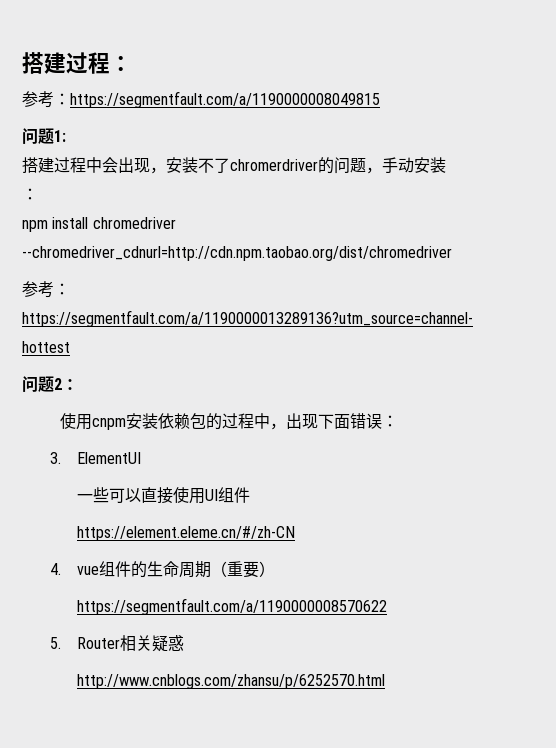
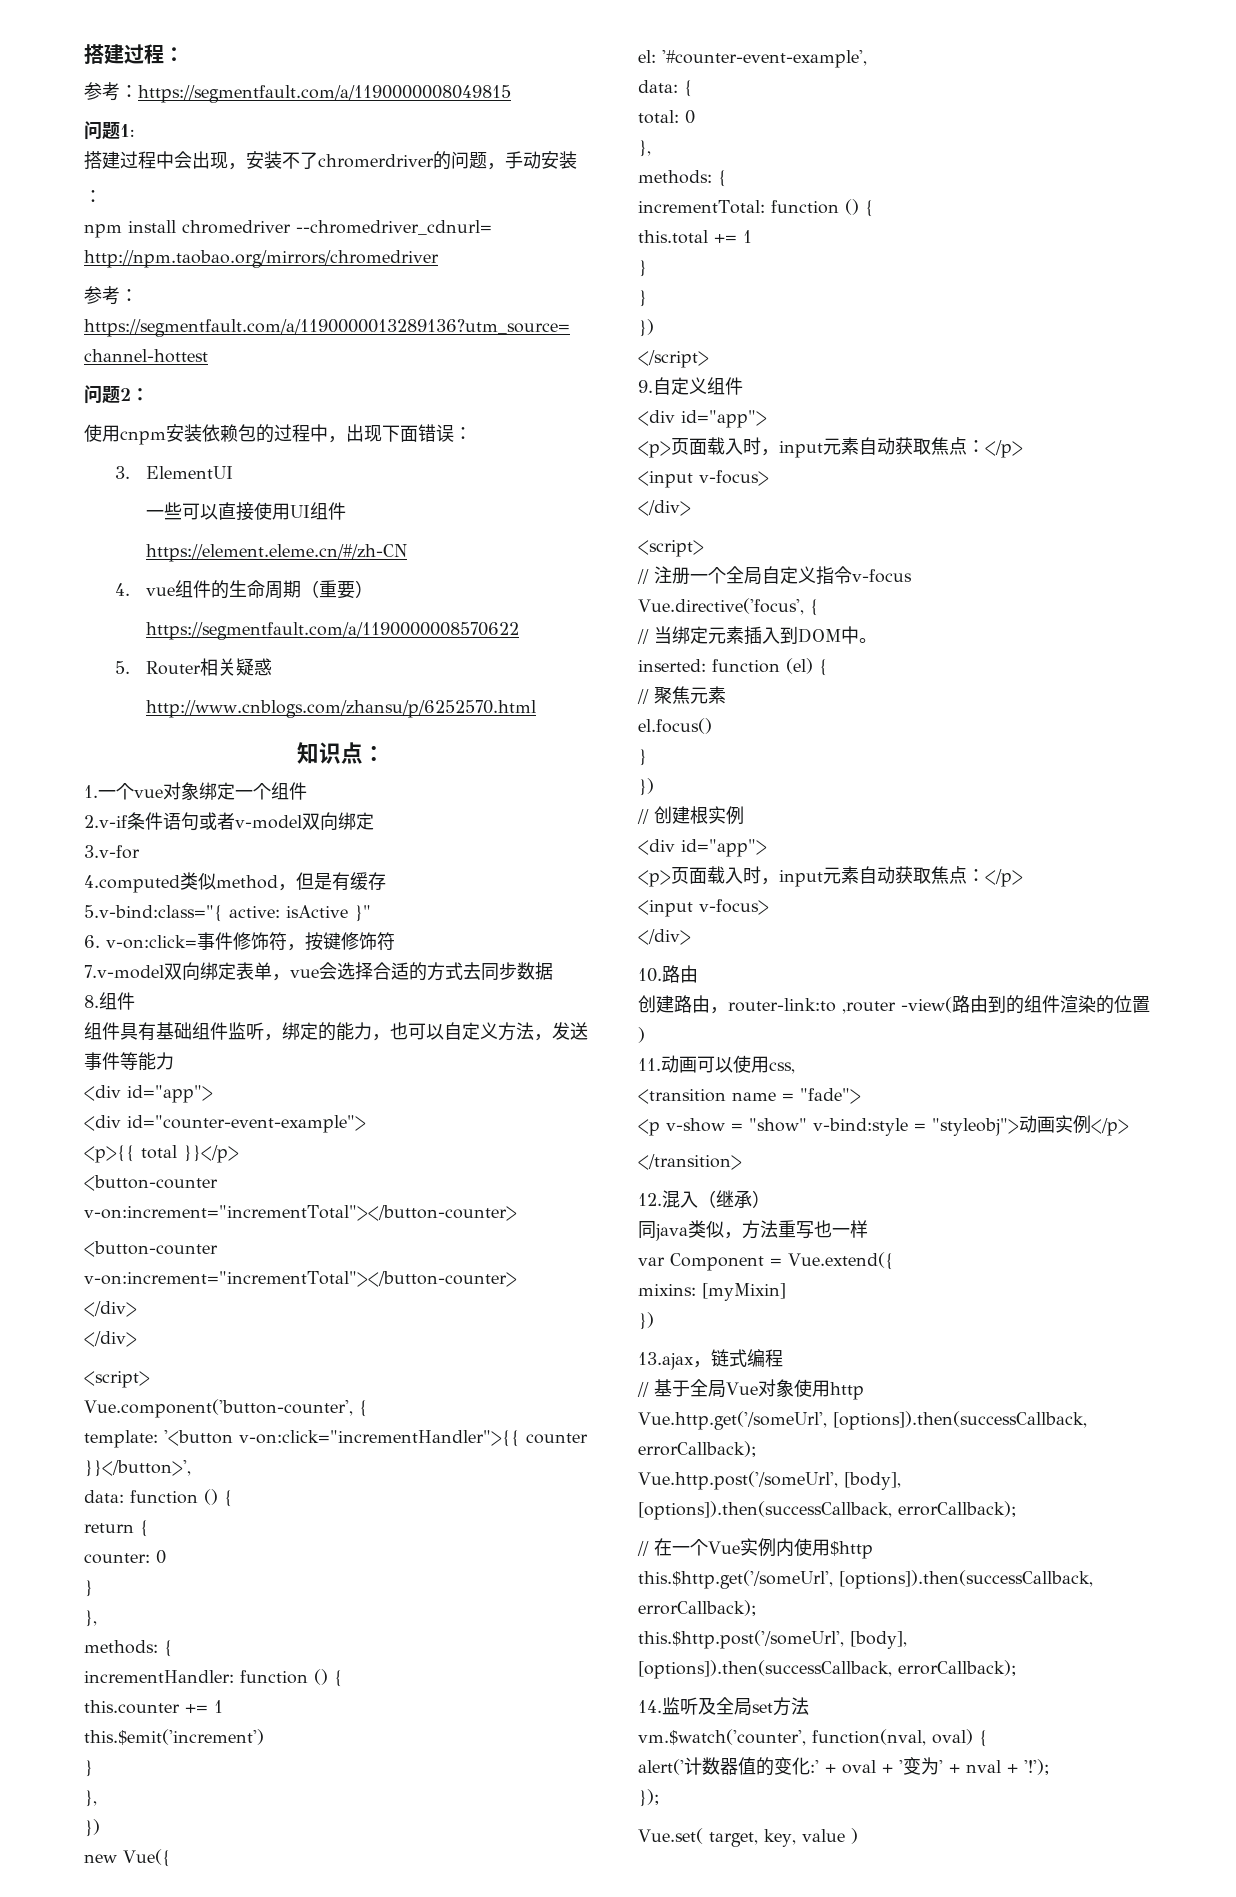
[22,246,452,261] --chromedriver_cdnurl=http://cdn.npm.taobao.org/dist/chromedriver -> [296,220,492,235] [84,250,439,268] --chromedriver_cdnurl= http://npm.taobao.org/mirrors/chromedriver
(386, 681) none -> [297,742,385,764] [84,782,307,800] [84,812,374,831] [84,845,140,859] [84,872,386,893] [84,905,371,922] [84,932,395,951] [84,962,553,981] [84,992,135,1010] [84,1022,588,1041] [84,1052,174,1071] [84,1085,213,1103] [84,1115,366,1133] [84,1145,239,1163] [84,1175,218,1191] [84,1205,517,1221] [84,1241,218,1257] [84,1271,517,1287] [84,1301,137,1317] [84,1331,137,1347] [84,1371,150,1388] [84,1399,368,1418] [84,1430,588,1448] [84,1460,191,1477] [84,1489,233,1507] [84,1520,149,1537] [84,1550,166,1564] [84,1580,93,1597] [84,1610,97,1627] [84,1640,173,1657] [84,1669,343,1687] [84,1700,223,1714] [84,1729,264,1745] [84,1760,93,1777] [84,1790,97,1807] [84,1819,100,1837] [84,1849,171,1867] [638,50,867,68] [638,80,693,97] [638,110,695,124] [638,140,651,157] [638,170,727,187] [638,199,874,217] [638,230,752,244] [638,260,647,277] [638,290,647,307] [638,319,654,337] [638,350,709,368] [638,377,743,395] [638,410,767,428] [638,437,1023,458] [638,470,769,488] [638,500,691,516] [638,540,704,557] [637,566,912,585] [638,598,819,616] [637,626,877,645] [638,658,828,676] [637,686,726,704] [638,718,712,734] [638,749,647,766] [638,778,654,796] [637,806,744,825] [638,839,767,857] [638,866,1023,887] [638,899,769,917] [638,929,691,945] [638,965,698,983] [638,995,1150,1014] [638,1027,645,1043] [638,1055,795,1074] [638,1088,861,1104] [638,1115,1129,1136] [638,1154,742,1170] [638,1190,770,1208] [638,1220,868,1241] [638,1252,894,1271] [638,1283,786,1301] [638,1312,654,1330] [638,1349,783,1370] [637,1379,864,1400] [638,1411,1087,1430] [638,1441,757,1457] [638,1471,901,1490] [638,1501,1017,1520] [637,1538,873,1559] [638,1570,1093,1589] [638,1600,757,1616] [638,1630,907,1649] [638,1660,1017,1679] [638,1697,809,1716] [638,1729,988,1747] [638,1757,1050,1776] [638,1789,660,1807] [638,1828,858,1847] // 知识点： // 1.一个vue对象绑定一个组件 // 2.v-if条件语句或者v-model双向绑定 // 3.v-for // 4.computed类似method，但是有缓存 // 5.v-bind:class="{ active: isActive }" // 6. v-on:click=事件修饰符，按键修饰符 // 7.v-model双向绑定表单，vue会选择合适的方式去同步数据 // 8.组件 // 组件具有基础组件监听，绑定的能力，也可以自定义方法，发送事件等能力 // <div id="app"> // <div id="counter-event-example"> // <p>{{ total }}</p> // <button-counter v-on:increment="incrementTotal"></button-counter> // <button-counter v-on:increment="incrementTotal"></button-counter> // </div> // </div> // <script> // Vue.component('button-counter', { // template: '<button v-on:click="incrementHandler">{{ counter }}</button>', // data: function () { // return { // counter: 0 // } // }, // methods: { // incrementHandler: function () { // this.counter += 1 // this.$emit('increment') // } // }, // }) // new Vue({ // el: '#counter-event-example', // data: { // total: 0 // }, // methods: { // incrementTotal: function () { // this.total += 1 // } // } // }) // </script> // 9.自定义组件 // <div id="app"> // <p>页面载入时，input元素自动获取焦点：</p> // <input v-focus> // </div> // <script> // // 注册一个全局自定义指令v-focus // Vue.directive('focus', { // // 当绑定元素插入到DOM中。 // inserted: function (el) { // // 聚焦元素 // el.focus() // } // }) // // 创建根实例 // <div id="app"> // <p>页面载入时，input元素自动获取焦点：</p> // <input v-focus> // </div> // 10.路由 // 创建路由，router-link:to ,router -view(路由到的组件渲染的位置) // 11.动画可以使用css, // <transition name = "fade"> // <p v-show = "show" v-bind:style = "styleobj">动画实例</p> // </transition> // 12.混入（继承） // 同java类似，方法重写也一样 // var Component = Vue.extend({ // mixins: [myMixin] // }) // 13.ajax，链式编程 // // 基于全局Vue对象使用http // Vue.http.get('/someUrl', [options]).then(successCallback, errorCallback); // Vue.http.post('/someUrl', [body], [options]).then(successCallback, errorCallback); // // 在一个Vue实例内使用$http // this.$http.get('/someUrl', [options]).then(successCallback, errorCallback); // this.$http.post('/someUrl', [body], [options]).then(successCallback, errorCallback); // 14.监听及全局set方法 // vm.$watch('counter', function(nval, oval) { // alert('计数器值的变化:' + oval + '变为' + nval + '!'); // }); // Vue.set( target, key, value )

